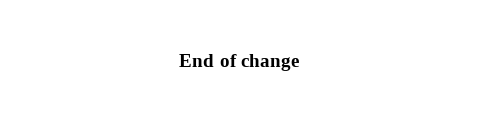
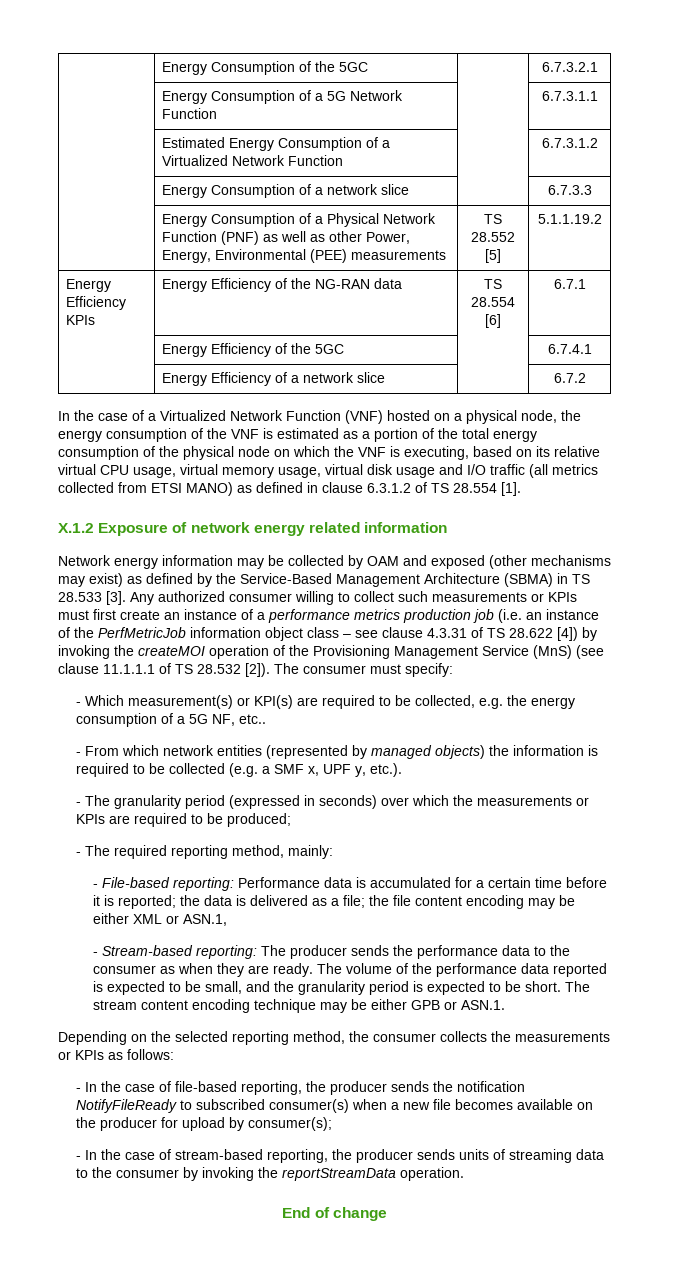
(179, 60) none -> [162,61,369,75] [541,62,598,72] [162,90,404,104] [162,108,218,119] [541,91,598,101] [162,137,391,151] [162,155,344,166] [541,138,598,148] [162,184,410,198] [547,185,592,195] [162,213,437,227] [162,231,411,245] [162,249,447,263] [484,214,502,224] [471,232,515,242] [485,249,501,263] [537,214,602,224] [66,279,112,292] [66,296,127,310] [66,315,96,325] [162,278,403,292] [484,279,502,289] [471,297,515,307] [485,314,501,328] [553,279,586,289] [162,343,345,357] [547,344,592,354] [162,372,386,386] [553,373,586,383] [58,410,581,424] [58,428,537,442] [58,446,600,460] [58,464,598,478] [58,482,521,496] [58,522,448,536] [58,555,611,569] [58,573,590,587] [58,591,577,605] [58,609,599,623] [58,627,597,641] [58,645,604,659] [58,663,453,677] [75,695,575,709] [75,713,266,727] [75,745,598,759] [75,763,402,777] [75,795,589,809] [75,813,291,827] [75,845,333,859] [93,877,608,891] [93,895,576,909] [93,913,228,926] [93,945,571,959] [93,963,608,977] [93,981,591,995] [93,999,506,1013] [58,1031,610,1045] [58,1049,174,1060] [75,1081,525,1095] [75,1099,593,1113] [75,1117,332,1131] [75,1149,604,1163] [75,1167,464,1181] | Energy Consumption of the 5GC | | 6.7.3.2.1 // | Energy Consumption of a 5G Network Function | | 6.7.3.1.1 // | Estimated Energy Consumption of a Virtualized Network Function | | 6.7.3.1.2 // | Energy Consumption of a network slice | | 6.7.3.3 // | Energy Consumption of a Physical Network Function (PNF) as well as other Power, Energy, Environmental (PEE) measurements | TS 28.552 [5] | 5.1.1.19.2 // Energy Efficiency KPIs | Energy Efficiency of the NG-RAN data | TS 28.554 [6] | 6.7.1 // | Energy Efficiency of the 5GC | | 6.7.4.1 // | Energy Efficiency of a network slice | | 6.7.2 // In the case of a Virtualized Network Function (VNF) hosted on a physical node, the energy consumption of the VNF is estimated as a portion of the total energy consumption of the physical node on which the VNF is executing, based on its relative virtual CPU usage, virtual memory usage, virtual disk usage and I/O traffic (all metrics collected from ETSI MANO) as defined in clause 6.3.1.2 of TS 28.554 [1]. // X.1.2 Exposure of network energy related information // Network energy information may be collected by OAM and exposed (other mechanisms may exist) as defined by the Service-Based Management Architecture (SBMA) in TS 28.533 [3]. Any authorized consumer willing to collect such measurements or KPIs must first create an instance of a performance metrics production job (i.e. an instance of the PerfMetricJob information object class – see clause 4.3.31 of TS 28.622 [4]) by invoking the createMOI operation of the Provisioning Management Service (MnS) (see clause 11.1.1.1 of TS 28.532 [2]). The consumer must specify: // - Which measurement(s) or KPI(s) are required to be collected, e.g. the energy consumption of a 5G NF, etc.. // - From which network entities (represented by managed objects) the information is required to be collected (e.g. a SMF x, UPF y, etc.). // - The granularity period (expressed in seconds) over which the measurements or KPIs are required to be produced; // - The required reporting method, mainly: // - File-based reporting: Performance data is accumulated for a certain time before it is reported; the data is delivered as a file; the file content encoding may be either XML or ASN.1, // - Stream-based reporting: The producer sends the performance data to the consumer as when they are ready. The volume of the performance data reported is expected to be small, and the granularity period is expected to be short. The stream content encoding technique may be either GPB or ASN.1. // Depending on the selected reporting method, the consumer collects the measurements or KPIs as follows: // - In the case of file-based reporting, the producer sends the notification NotifyFileReady to subscribed consumer(s) when a new file becomes available on the producer for upload by consumer(s); // - In the case of stream-based reporting, the producer sends units of streaming data to the consumer by invoking the reportStreamData operation. //

